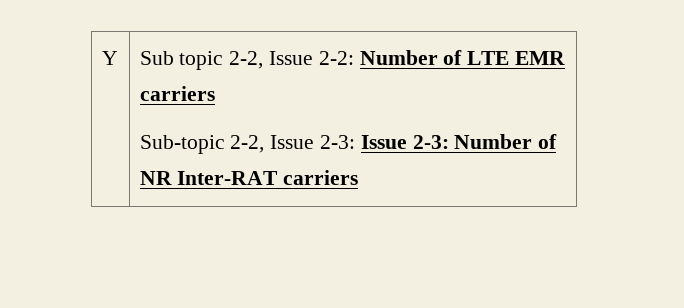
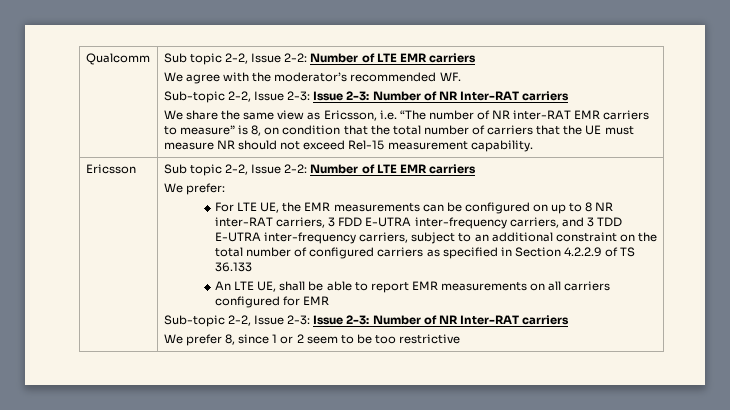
[101,51,118,65] Y -> [85,53,150,65] Qualcomm
(215, 93) none -> [163,72,461,84] // We agree with the moderator’s recommended WF.
(359, 177) none -> [163,110,650,121] [163,125,634,136] [163,140,533,152] [85,164,136,174] [163,164,476,176] [163,183,226,195] [215,202,614,214] [215,217,623,229] [215,232,658,244] [215,247,636,259] [215,262,253,272] [215,281,611,293] [215,296,330,308] [163,315,569,327] [163,334,461,346] // We share the same view as Ericsson, i.e. “The number of NR inter-RAT EMR carriers to measure” is 8, on condition that the total number of carriers that the UE must measure NR should not exceed Rel-15 measurement capability. // Ericsson | Sub topic 2-2, Issue 2-2: Number of LTE EMR carriers // We prefer: // For LTE UE, the EMR measurements can be configured on up to 8 NR inter-RAT carriers, 3 FDD E-UTRA inter-frequency carriers, and 3 TDD E-UTRA inter-frequency carriers, subject to an additional constraint on the total number of configured carriers as specified in Section 4.2.2.9 of TS 36.133 // An LTE UE, shall be able to report EMR measurements on all carriers configured for EMR // Sub-topic 2-2, Issue 2-3: Issue 2-3: Number of NR Inter-RAT carriers // We prefer 8, since 1 or 2 seem to be too restrictive

